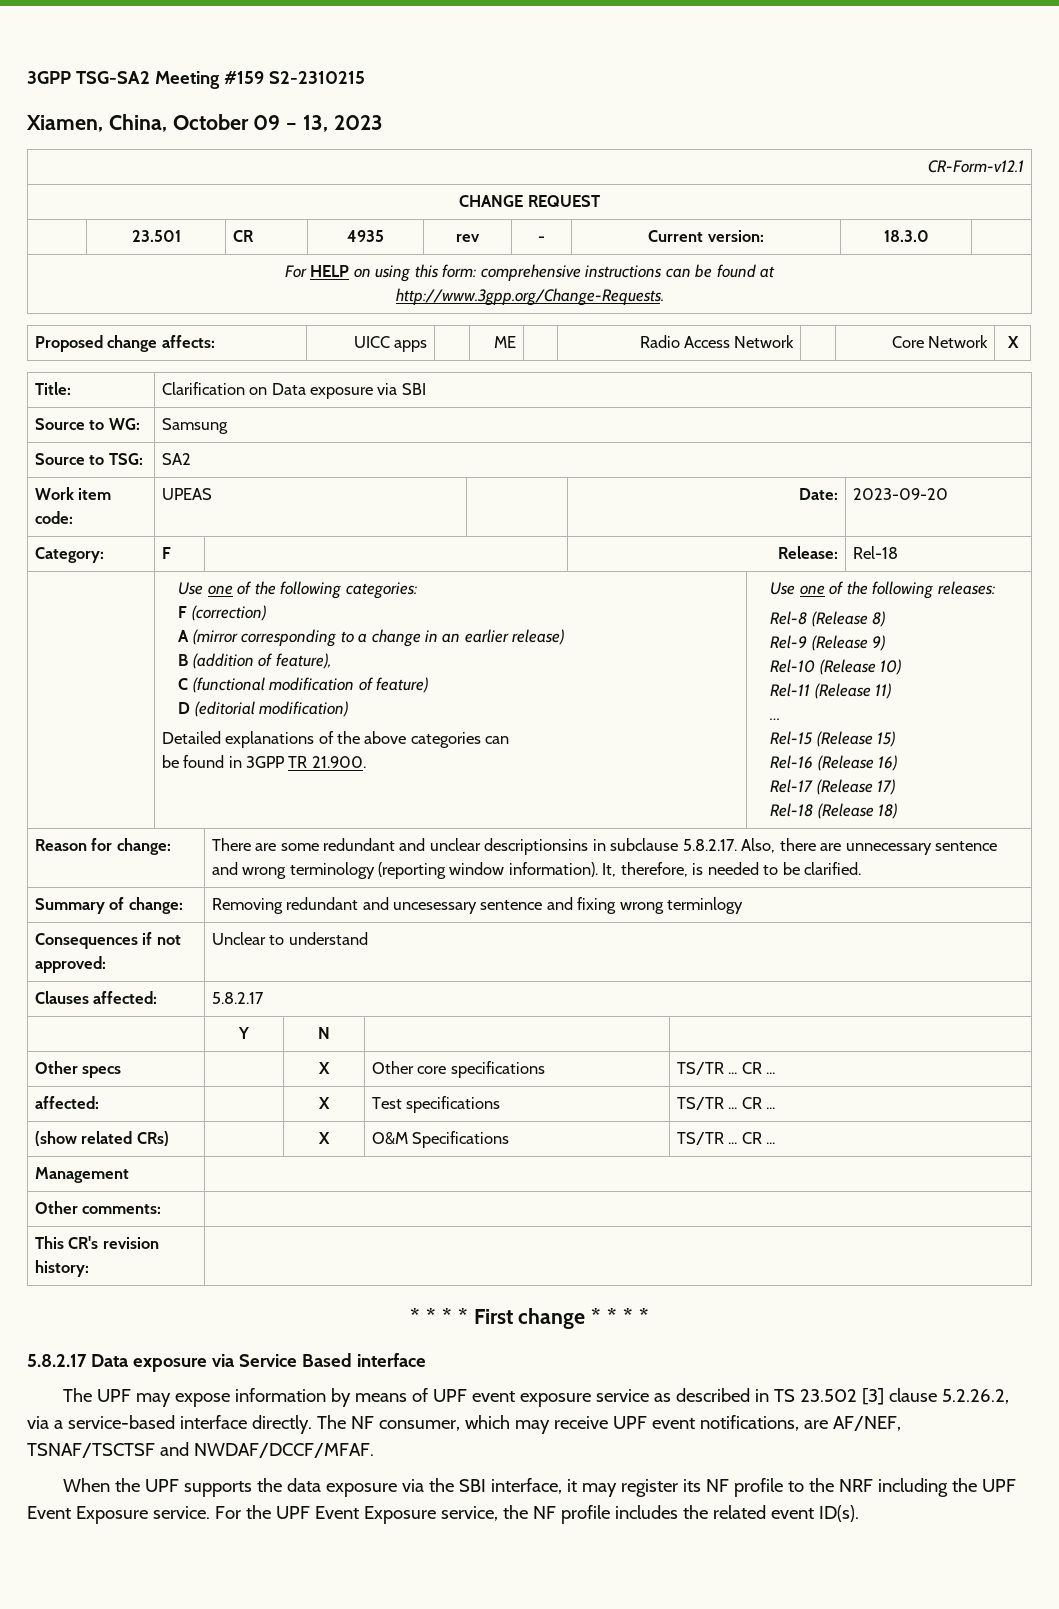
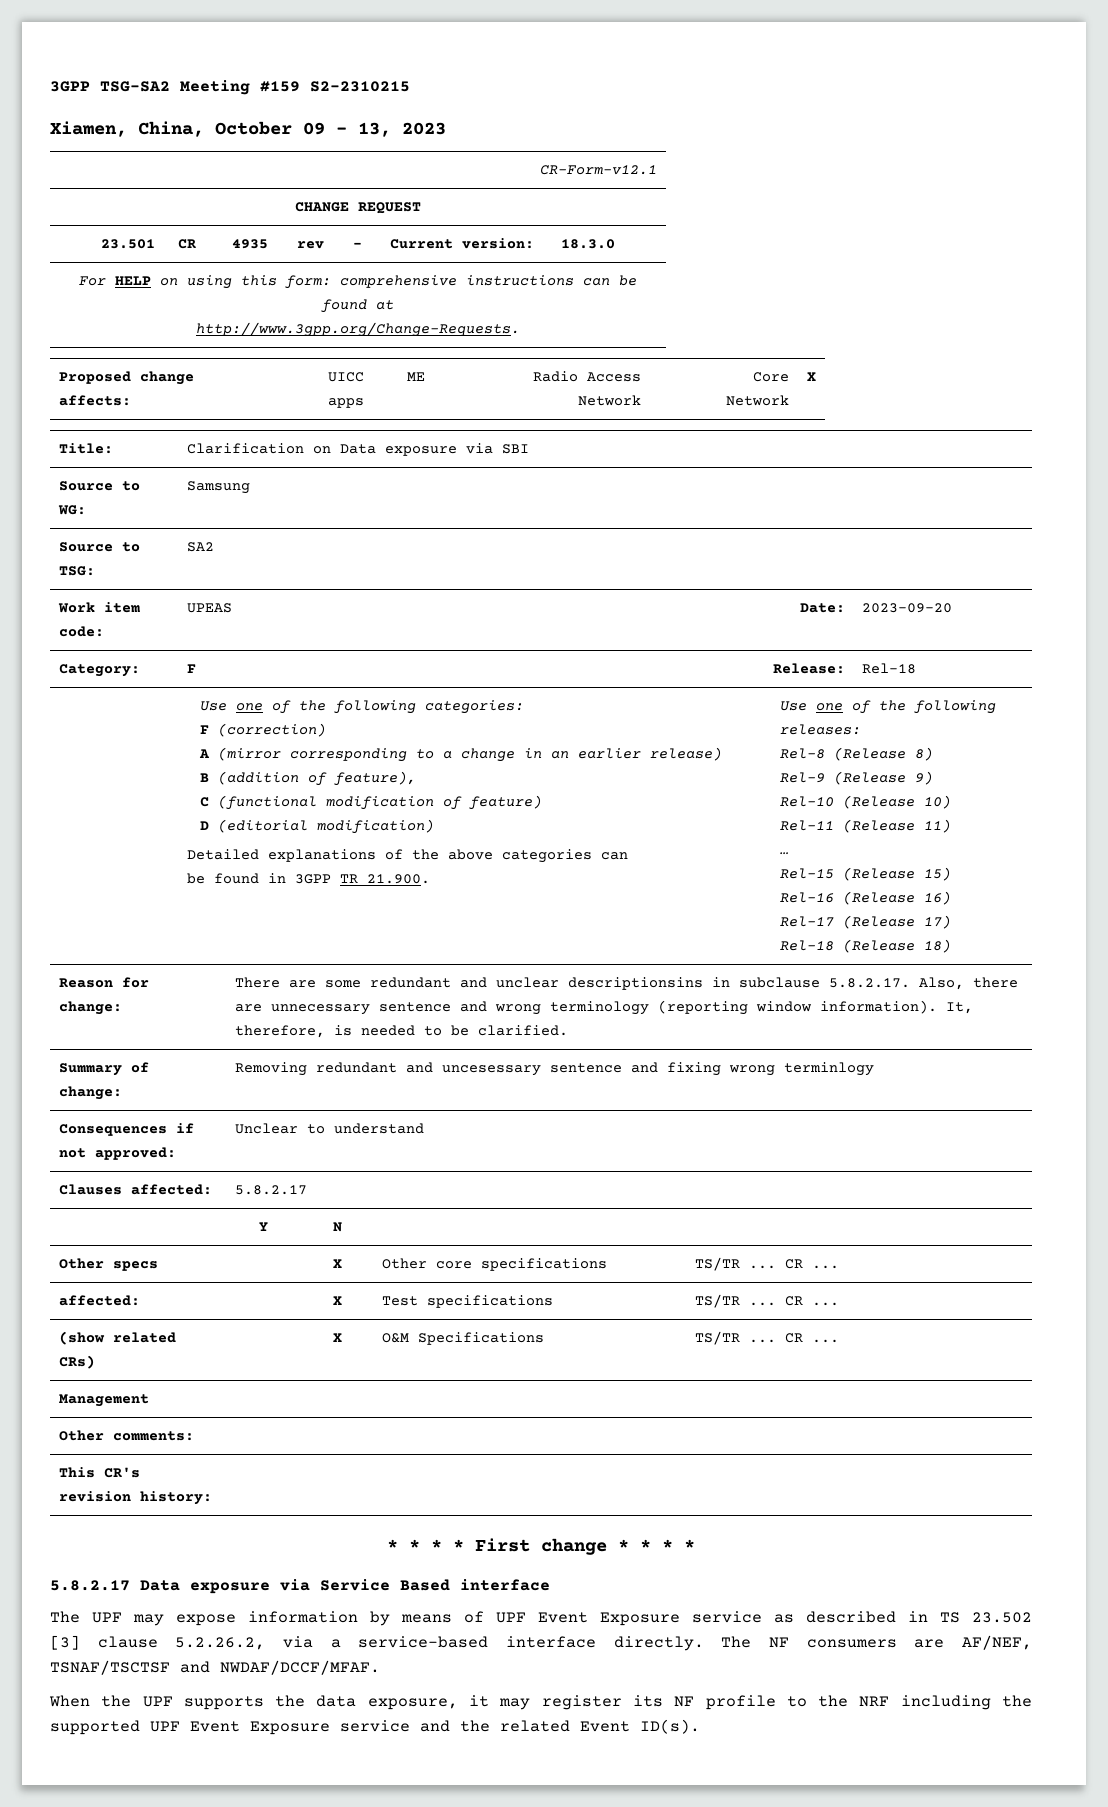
[472,1391,592,1407] event exposure -> [538,1612,680,1626] Event Exposure
[378,1415,799,1434] consumer, which may receive UPF event notifications, -> [806,1639,897,1648] consumers
[326,1478,563,1497] exposure via the SBI interface, -> [367,1698,458,1710] exposure,
[981,1479,1016,1492] [27,1505,678,1524] UPF Event Exposure service. For the UPF Event Exposure service, the NF profile includes -> [50,1720,450,1735] supported UPF Event Exposure service and
[770,1508,814,1519] event -> [580,1721,630,1732] Event

